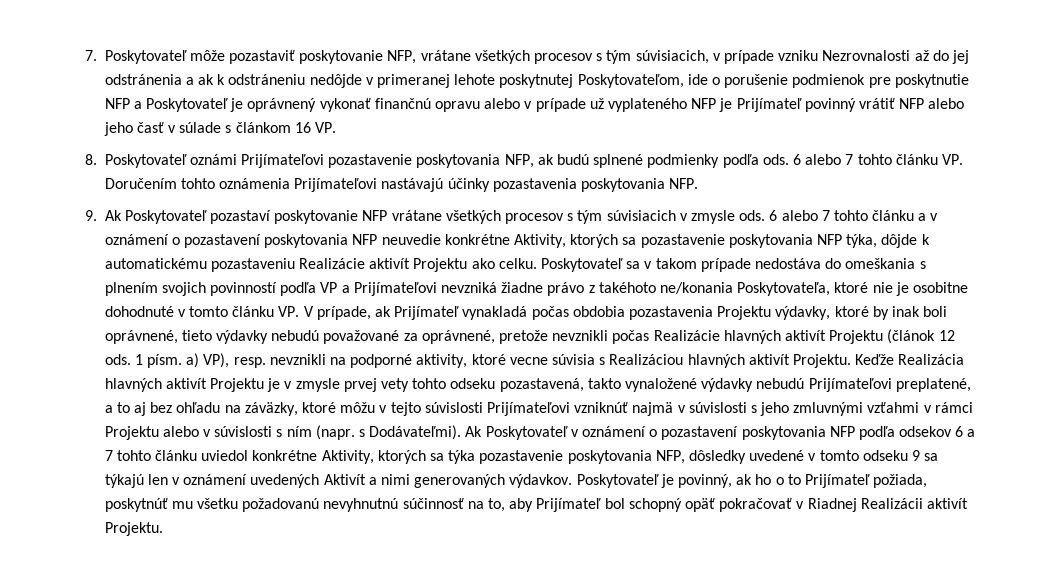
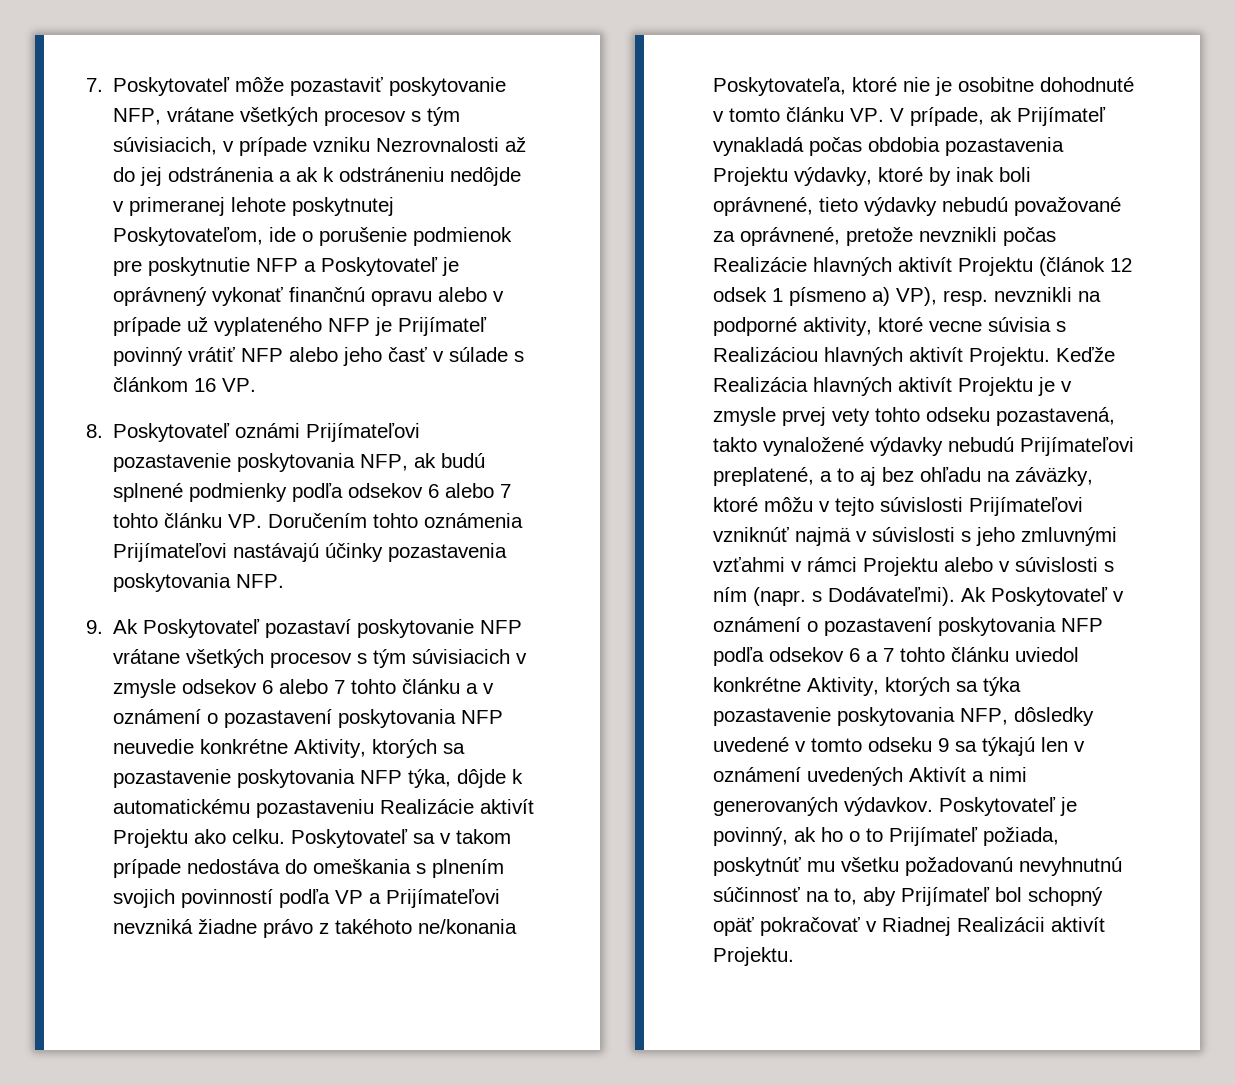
[762,154,789,165] ods. -> [348,483,424,498] odsekov
[739,210,766,221] ods. -> [182,679,258,694] odsekov
[104,354,183,368] ods. 1 písm. -> [713,287,867,306] odsek 1 písmeno

